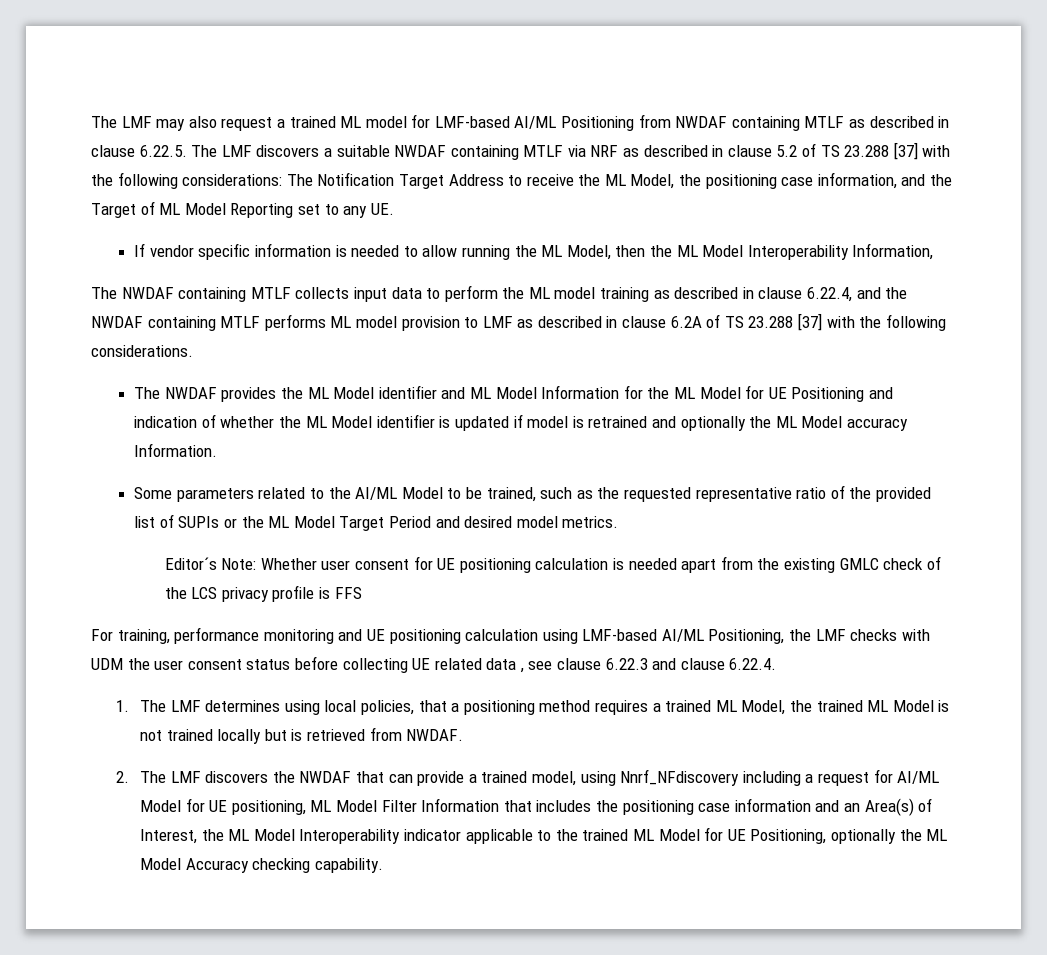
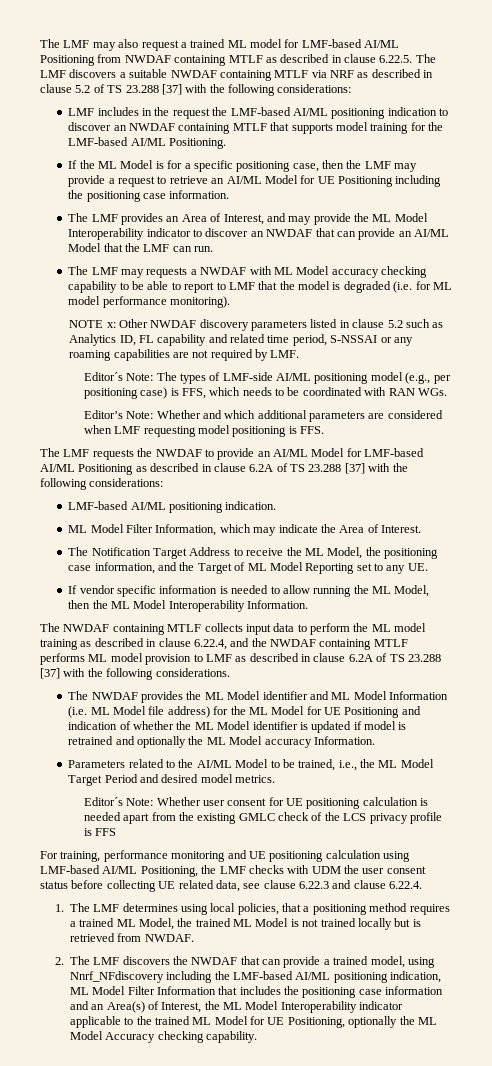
(283, 180) none -> [68,107,449,119] [68,122,444,134] [68,137,227,149] [68,160,418,172] [68,175,442,187] [68,190,230,202] [68,213,428,225] [68,228,450,240] [68,243,214,252] [68,266,428,278] [68,281,452,293] [68,296,231,308] [69,319,444,331] [69,334,413,346] [69,349,300,361] [83,372,451,384] [83,387,447,399] [83,410,443,422] [83,425,325,437] [40,448,425,460] [40,463,408,475] [40,478,164,490] [68,501,277,513] [68,524,422,536] // LMF includes in the request the LMF-based AI/ML positioning indication to discover an NWDAF containing MTLF that supports model training for the LMF-based AI/ML Positioning. // If the ML Model is for a specific positioning case, then the LMF may provide a request to retrieve an AI/ML Model for UE Positioning including the positioning case information. // The LMF provides an Area of Interest, and may provide the ML Model Interoperability indicator to discover an NWDAF that can provide an AI/ML Model that the LMF can run. // The LMF may requests a NWDAF with ML Model accuracy checking capability to be able to report to LMF that the model is degraded (i.e. for ML model performance monitoring). // NOTE x: Other NWDAF discovery parameters listed in clause 5.2 such as Analytics ID, FL capability and related time period, S-NSSAI or any roaming capabilities are not required by LMF. // Editor´s Note: The types of LMF-side AI/ML positioning model (e.g., per positioning case) is FFS, which needs to be coordinated with RAN WGs. // Editor’s Note: Whether and which additional parameters are considered when LMF requesting model positioning is FFS. // The LMF requests the NWDAF to provide an AI/ML Model for LMF-based AI/ML Positioning as described in clause 6.2A of TS 23.288 [37] with the following considerations: // LMF-based AI/ML positioning indication. // ML Model Filter Information, which may indicate the Area of Interest. //
[852,243,934,260] Information, -> [247,600,309,609] Information.
(620, 392) none -> [68,706,210,718] (i.e. ML Model file address)
[134,487,254,502] Some parameters -> [68,760,126,768] Parameters
[540,485,931,502] [134,514,238,528] such as the requested representative ratio of the provided list of SUPIs or -> [338,760,357,771] i.e.,
[486,658,524,673] data , -> [215,880,240,892] data,
[805,769,940,786] [140,798,306,815] a request for AI/ML Model for UE positioning, -> [214,971,442,983] the LMF-based AI/ML positioning indication,

